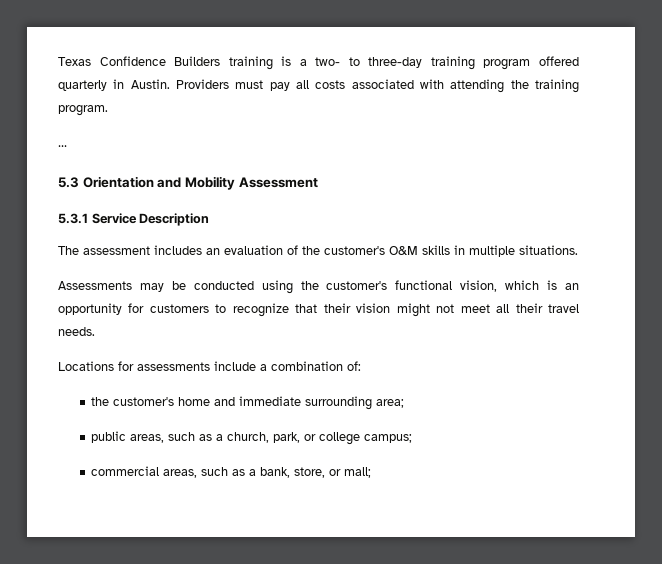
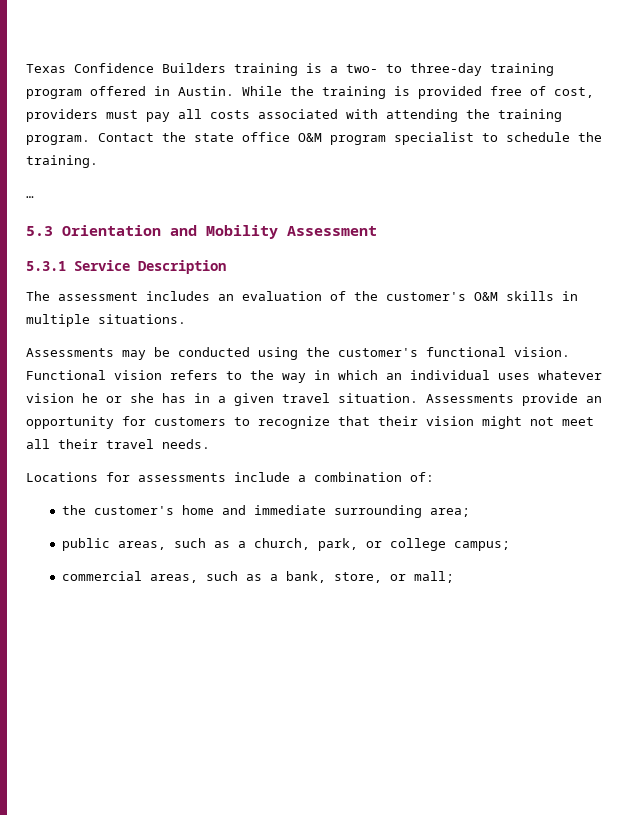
[58,80,107,91] quarterly -> (146, 91) none
[176,79,229,89] Providers -> [242,86,594,99] [26,109,98,122] While the training is provided free of cost, providers
(108, 110) none -> [98,132,602,145] [26,155,98,168] Contact the state office O&M program specialist to schedule the training.
[460,280,558,292] vision, which is -> [514,347,570,357] [26,370,602,383] [26,393,578,406] vision. Functional vision refers to the way in which an individual uses whatever vision he or she has in a given travel situation. Assessments provide

